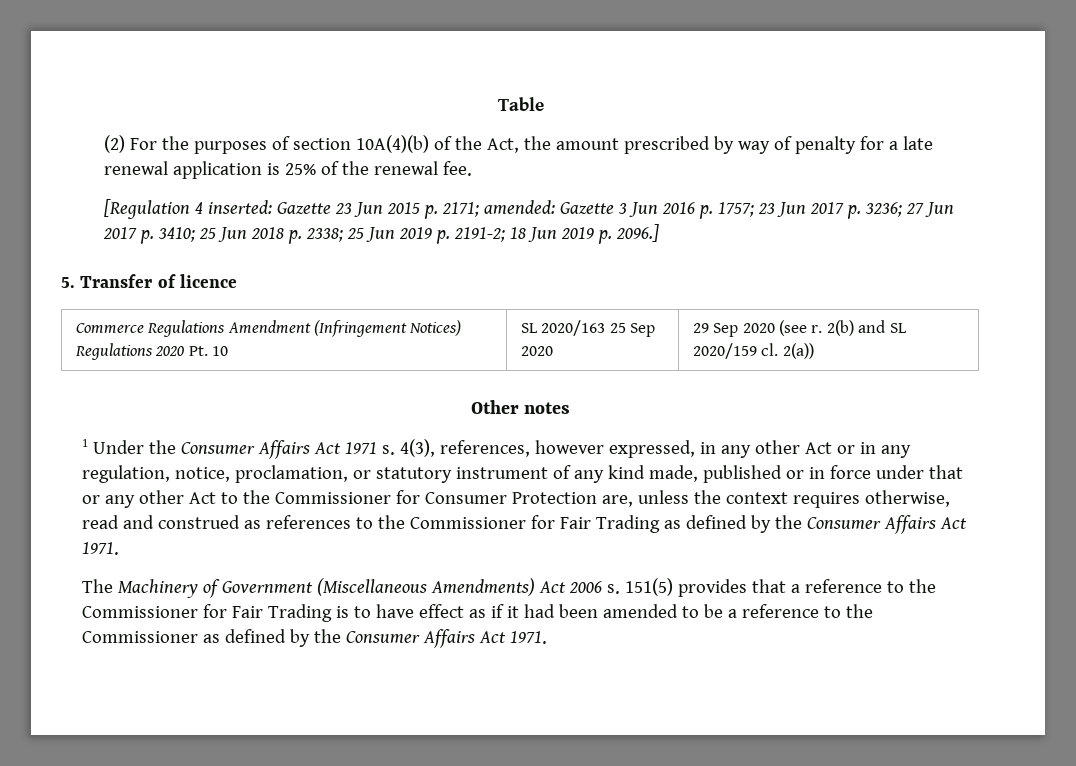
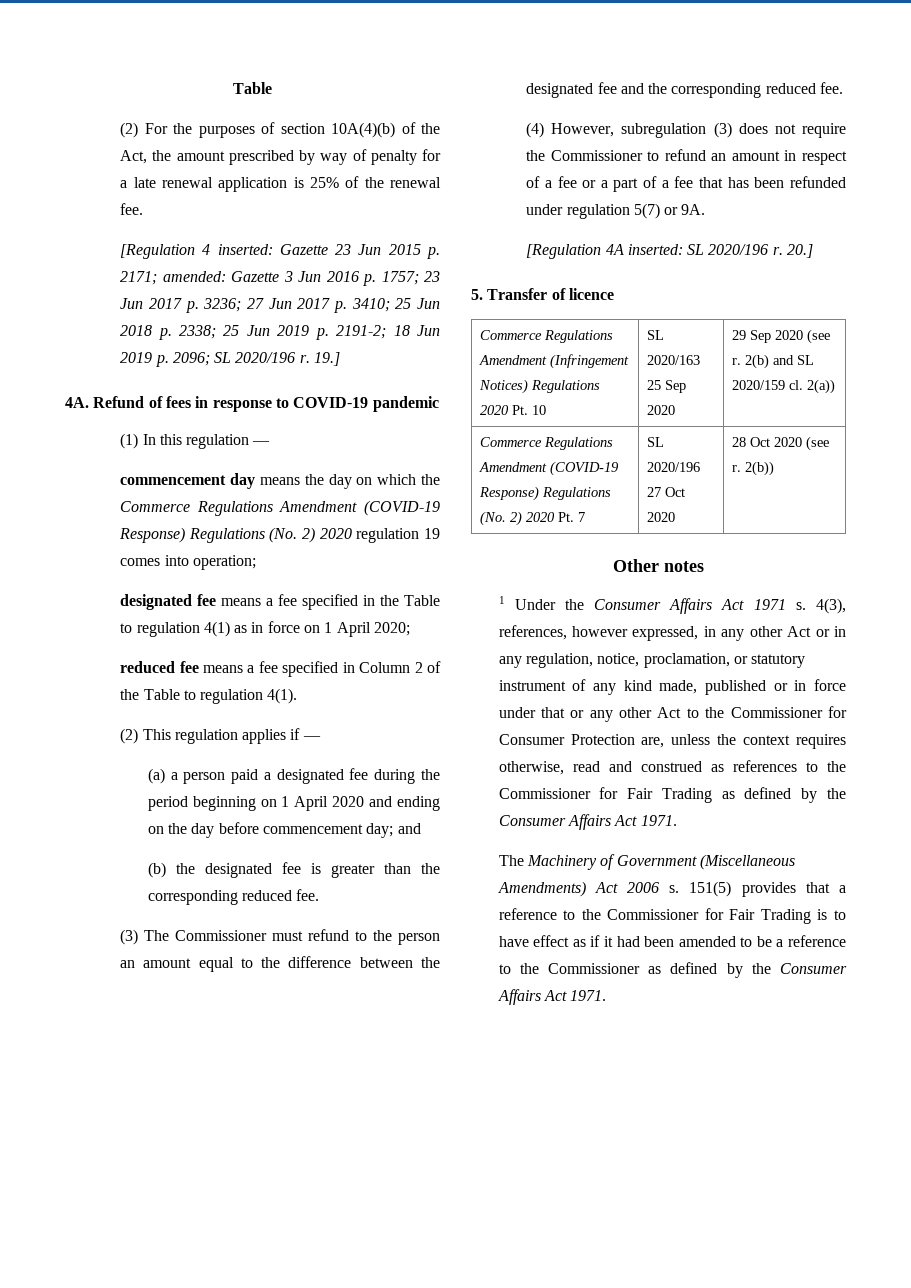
[615,224,659,242] 2096.] -> [172,352,341,366] [65,396,439,412] [120,433,271,449] [120,473,440,489] [120,500,440,516] [119,527,440,543] [120,555,256,570] [120,594,441,610] [120,621,411,637] [120,661,442,677] [120,688,298,704] [120,728,321,744] [147,768,441,784] [147,796,440,811] [147,822,421,838] [147,862,441,878] [147,889,320,905] [120,929,441,945] [120,956,440,972] [526,82,844,98] [526,122,846,138] [526,149,847,165] [526,176,846,192] [526,203,706,219] [526,244,814,259] 2096; SL 2020/196 r. 19.] // 4A. Refund of fees in response to COVID-19 pandemic // (1) In this regulation — // commencement day means the day on which the Commerce Regulations Amendment (COVID-19 Response) Regulations (No. 2) 2020 regulation 19 comes into operation; // designated fee means a fee specified in the Table to regulation 4(1) as in force on 1 April 2020; // reduced fee means a fee specified in Column 2 of the Table to regulation 4(1). // (2) This regulation applies if — // (a) a person paid a designated fee during the period beginning on 1 April 2020 and ending on the day before commencement day; and // (b) the designated fee is greater than the corresponding reduced fee. // (3) The Commissioner must refund to the person an amount equal to the difference between the designated fee and the corresponding reduced fee. // (4) However, subregulation (3) does not require the Commissioner to refund an amount in respect of a fee or a part of a fee that has been refunded under regulation 5(7) or 9A. // [Regulation 4A inserted: SL 2020/196 r. 20.]
(814, 351) none -> [479,437,613,450] [478,461,619,476] [478,486,611,501] [479,511,585,526] [646,437,664,447] [646,462,700,472] [646,487,685,497] [646,512,675,522] [731,436,829,451] [731,461,774,476] // Commerce Regulations Amendment (COVID-19 Response) Regulations (No. 2) 2020 Pt. 7 | SL 2020/196 27 Oct 2020 | 28 Oct 2020 (see r. 2(b))

